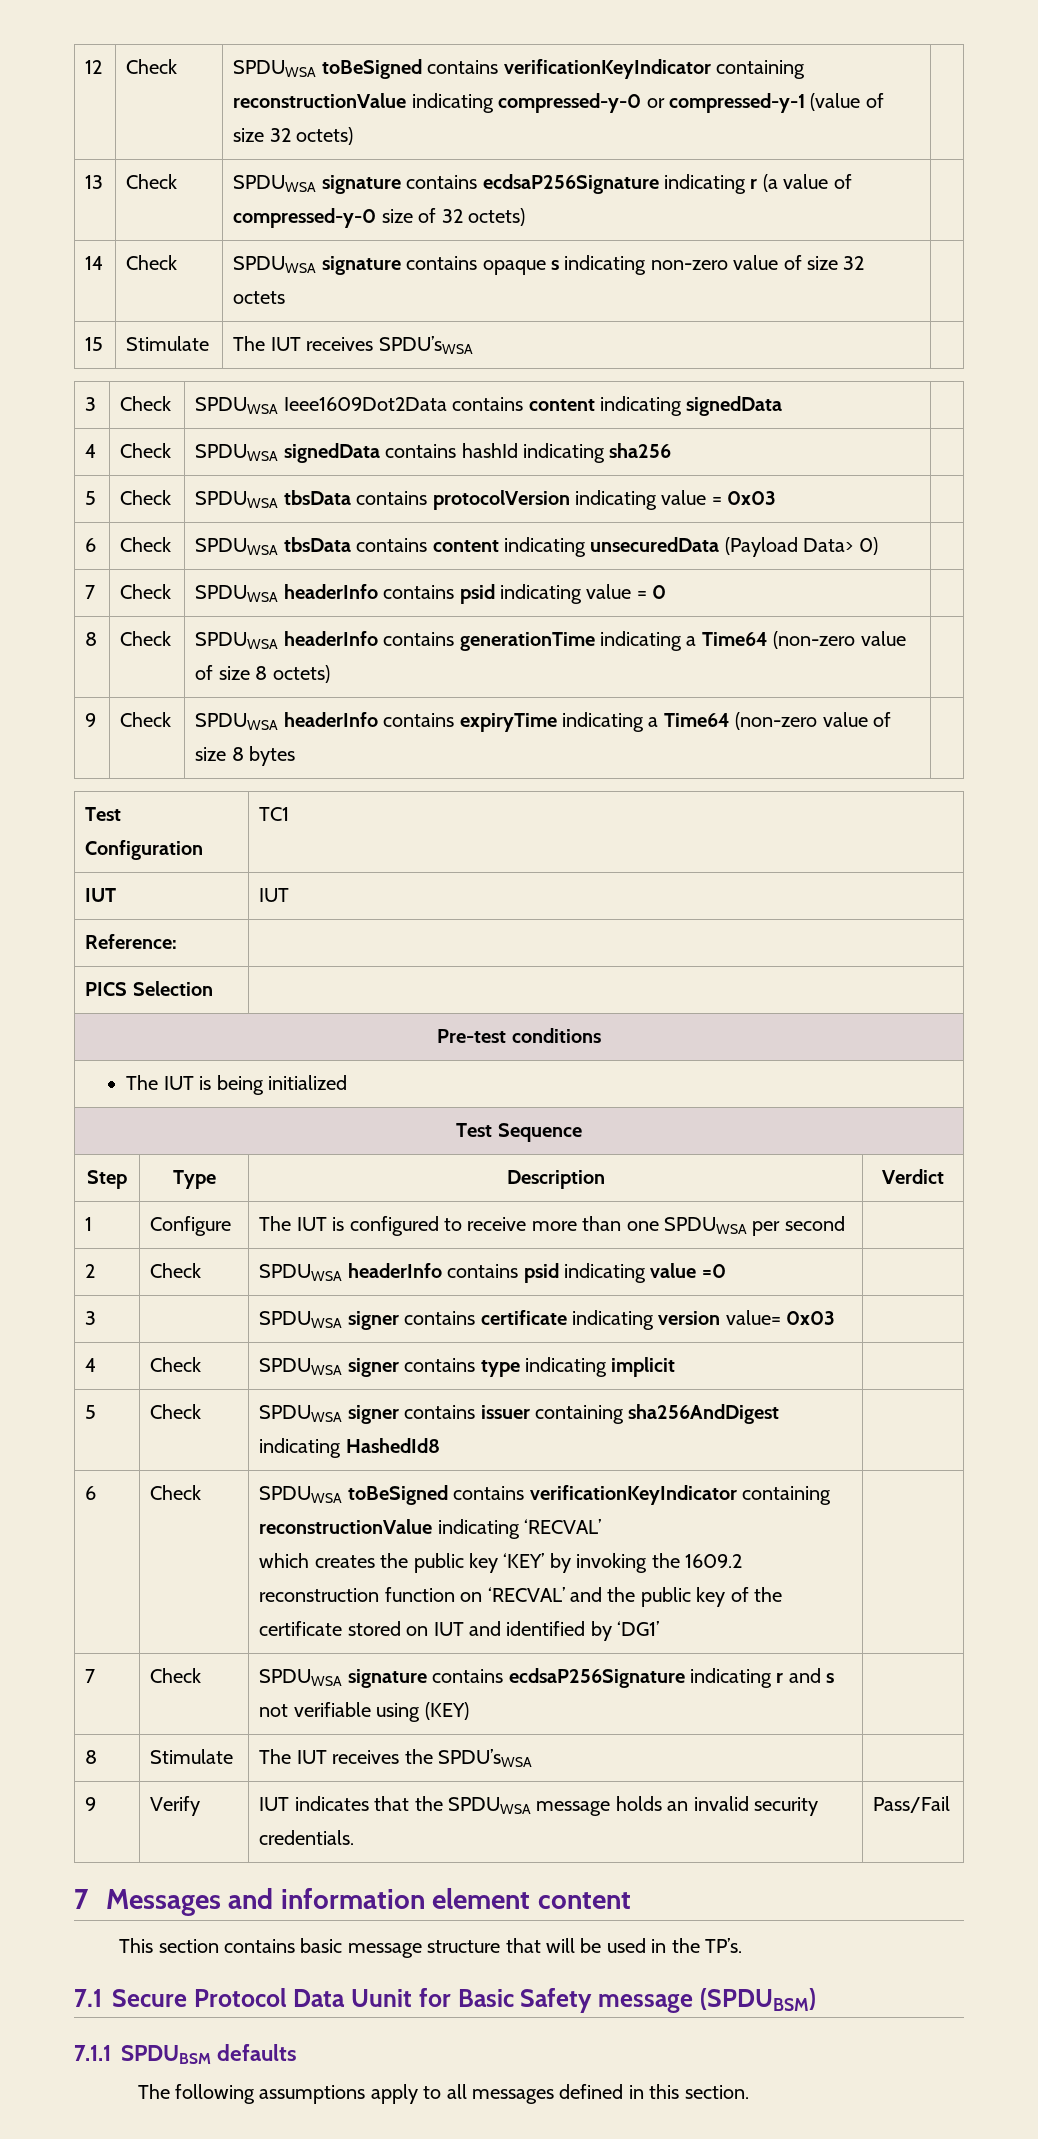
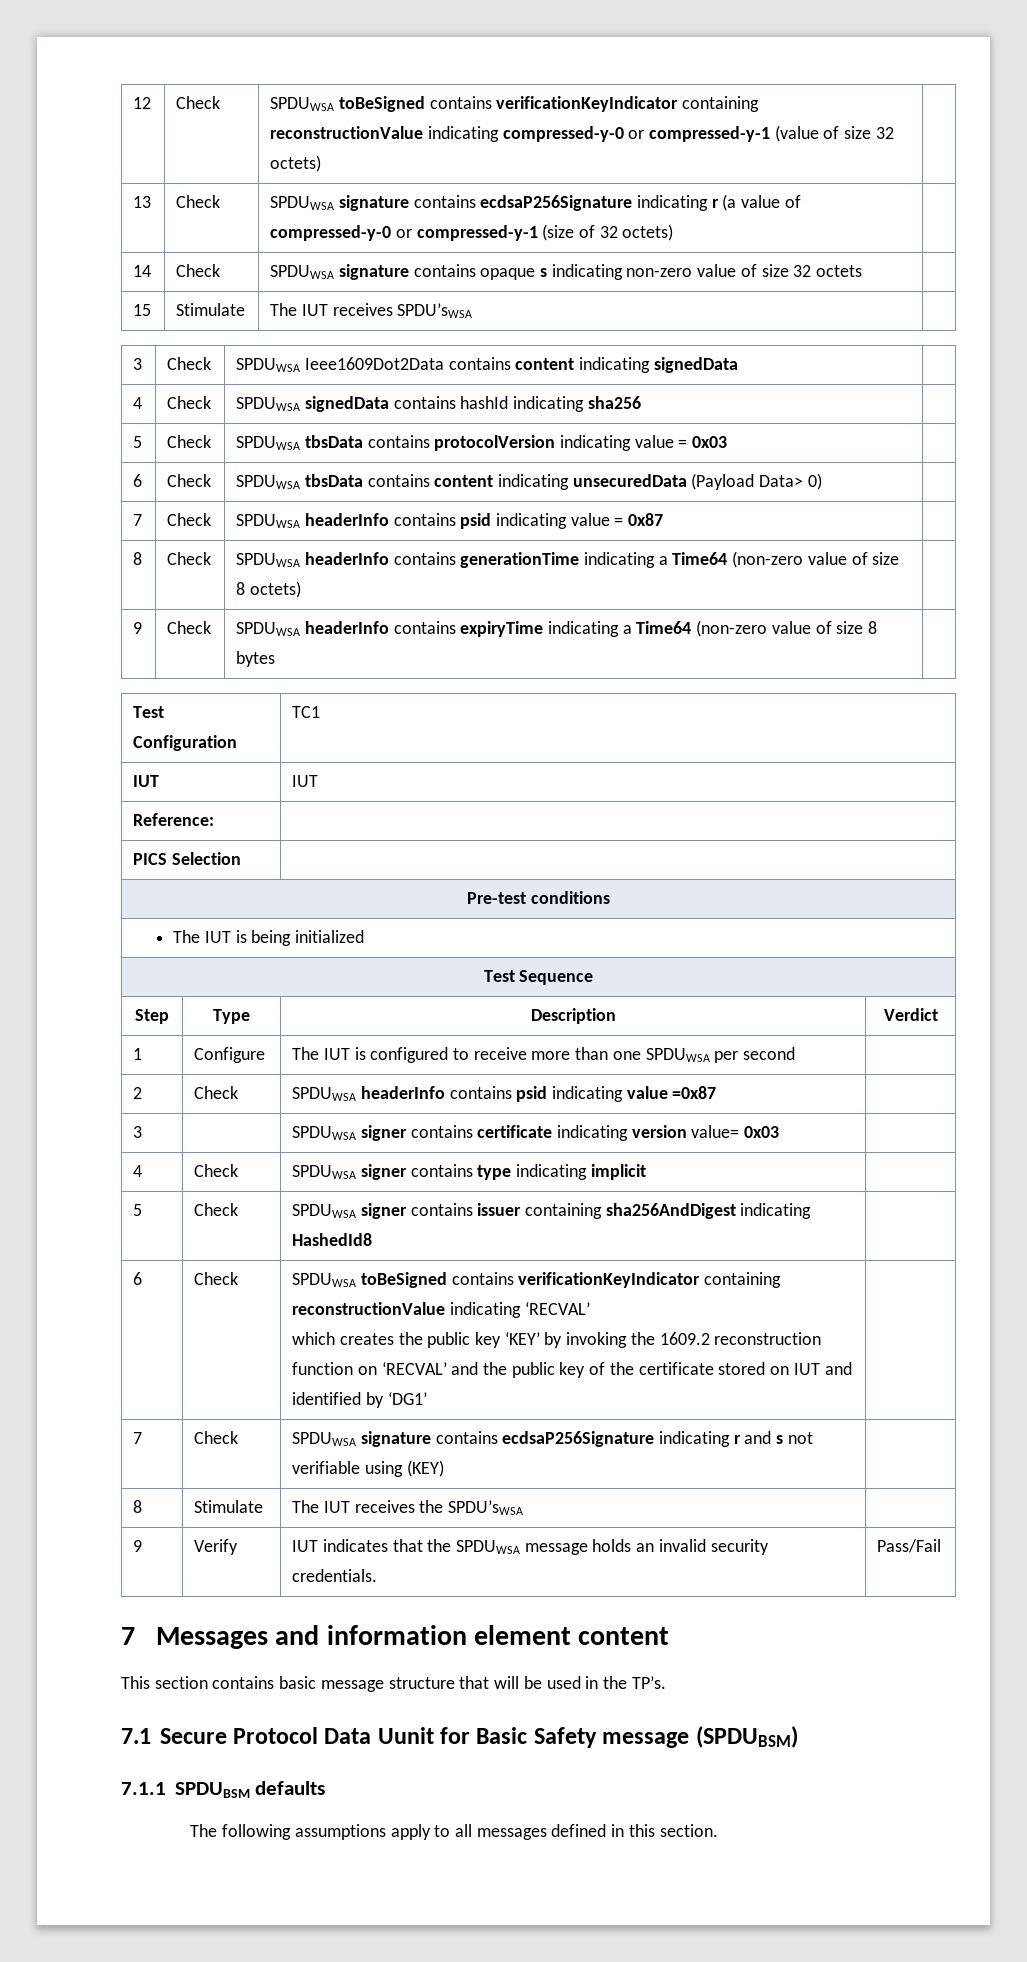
[381,209,413,223] size -> [395,224,575,241] or compressed-y-1 (size
[652,585,667,599] 0 -> [628,513,664,526] 0x87
[701,1264,726,1278] =0 -> [672,1086,717,1099] =0x87

